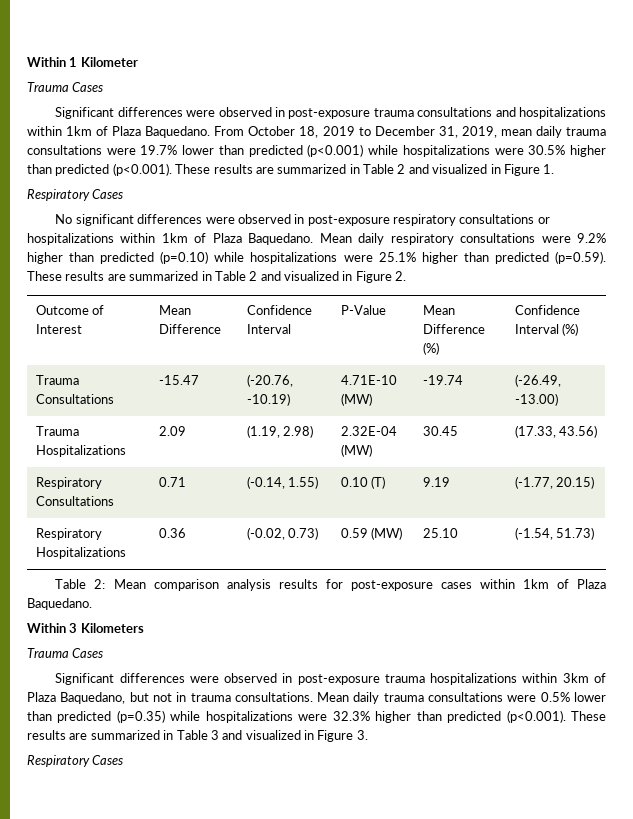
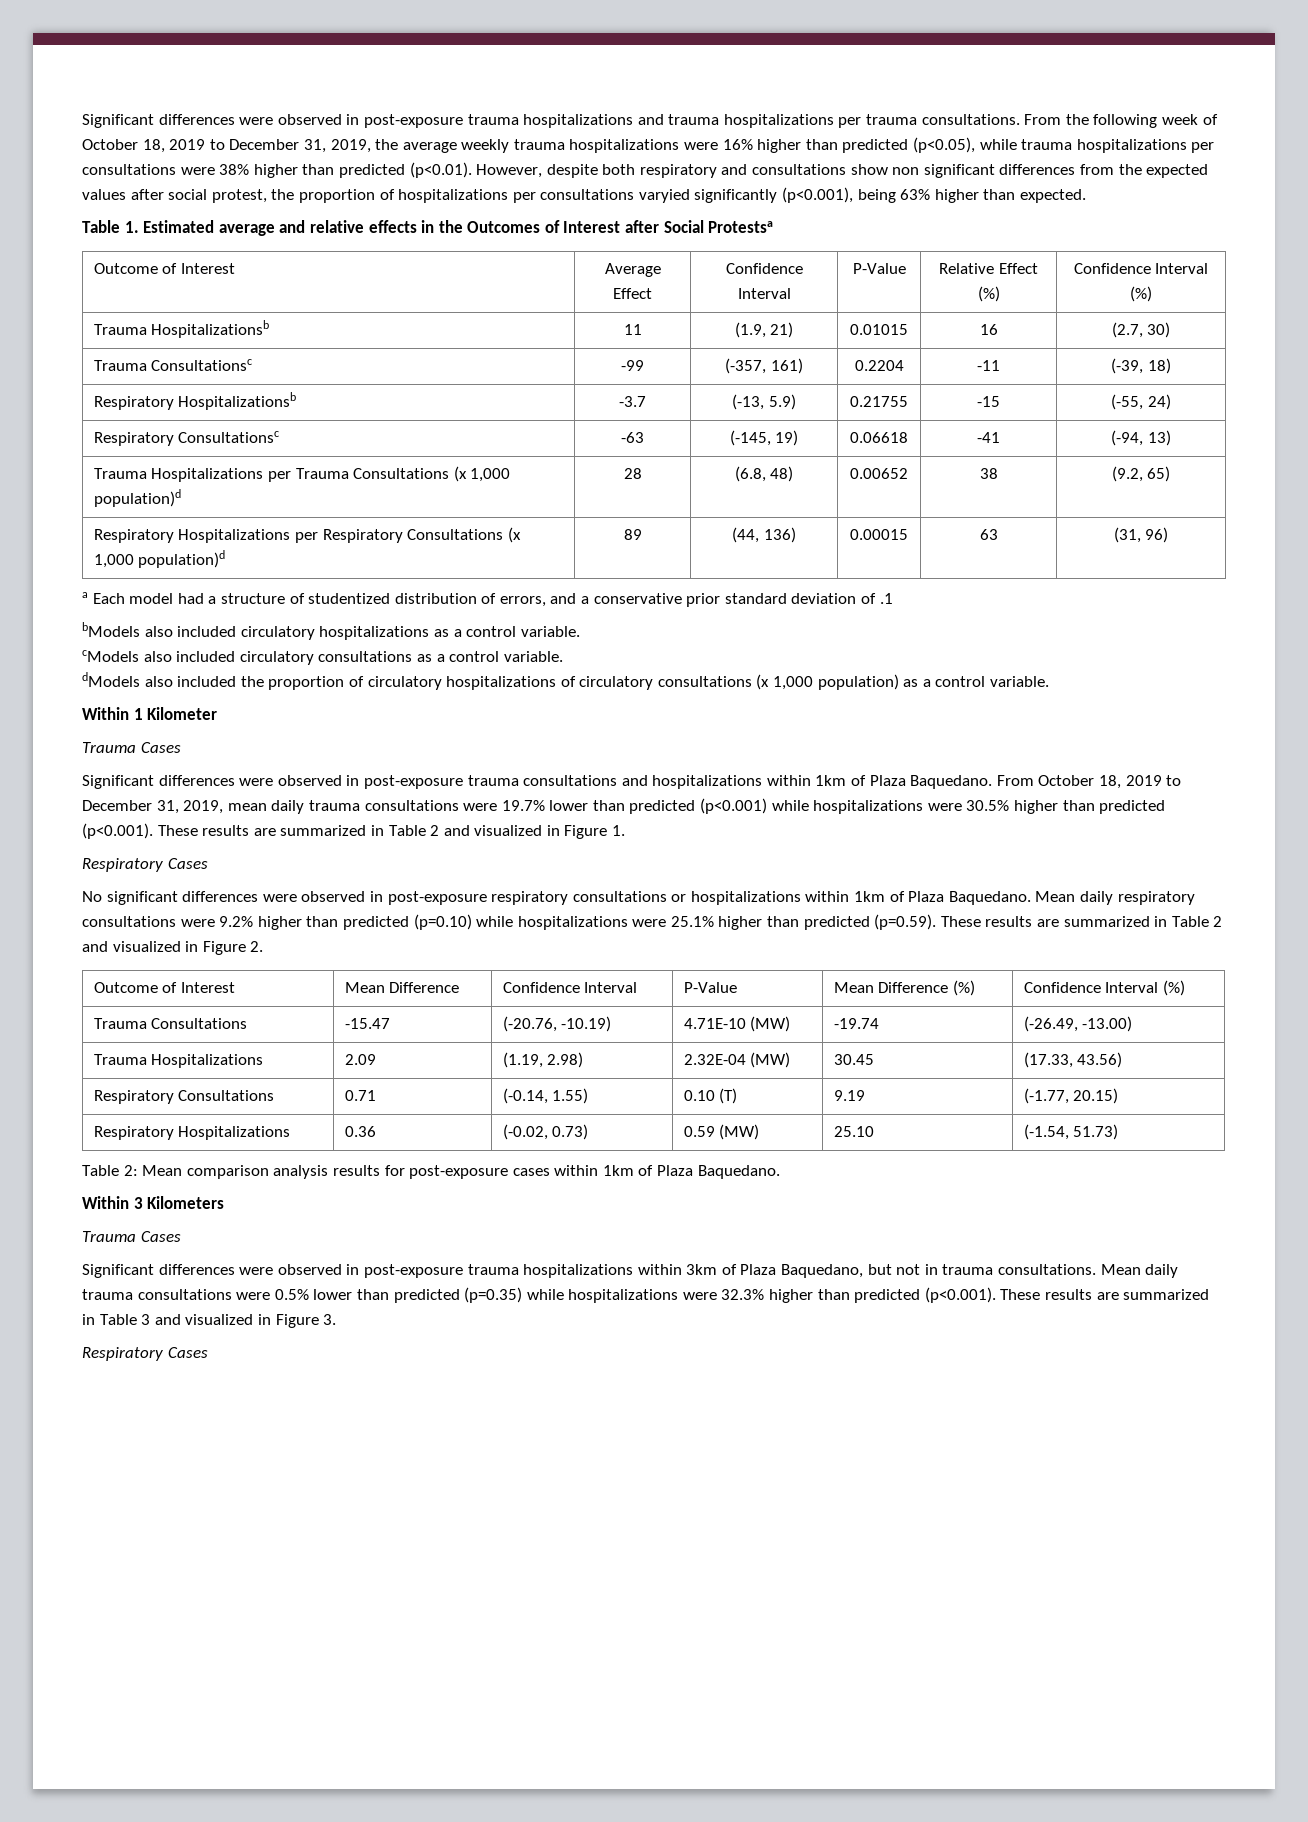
(27, 62) none -> [82,114,1218,128] [82,137,1215,153] [82,162,1209,178] [82,187,1087,203] [82,220,774,236] [93,263,236,274] [604,263,661,277] [613,288,652,299] [725,263,803,274] [737,288,791,299] [852,263,906,274] [939,263,1038,274] [977,286,1000,302] [1073,263,1209,274] [1130,286,1152,302] [93,320,270,338] [623,324,642,335] [734,322,794,338] [850,324,908,335] [979,324,998,335] [1111,322,1171,338] [93,359,253,371] [621,360,644,371] [725,358,803,374] [854,360,904,371] [977,360,1000,371] [1111,358,1171,374] [93,392,297,410] [619,396,646,407] [732,394,796,410] [850,396,908,407] [977,396,1000,407] [1111,394,1171,410] [93,431,280,446] [621,432,644,443] [729,430,799,446] [850,432,908,443] [977,432,1000,443] [1111,430,1171,446] [93,466,511,482] [93,489,181,507] [623,468,642,479] [734,466,794,482] [850,468,908,479] [979,468,998,479] [1111,466,1171,482] [93,527,521,543] [93,550,226,568] [623,529,642,540] [732,527,796,543] [850,529,908,540] [979,529,998,540] [1113,527,1169,543] [82,592,893,607] [82,622,580,640] [82,650,563,665] [82,672,1050,690] Significant differences were observed in post-exposure trauma hospitalizations and trauma hospitalizations per trauma consultations. From the following week of October 18, 2019 to December 31, 2019, the average weekly trauma hospitalizations were 16% higher than predicted (p<0.05), while trauma hospitalizations per consultations were 38% higher than predicted (p<0.01). However, despite both respiratory and consultations show non significant differences from the expected values after social protest, the proportion of hospitalizations per consultations varyied significantly (p<0.001), being 63% higher than expected. // Table 1. Estimated average and relative effects in the Outcomes of Interest after Social Protestsa // Outcome of Interest | Average Effect | Confidence Interval | P-Value | Relative Effect (%) | Confidence Interval (%) // Trauma Hospitalizationsb | 11 | (1.9, 21) | 0.01015 | 16 | (2.7, 30) // Trauma Consultationsc | -99 | (-357, 161) | 0.2204 | -11 | (-39, 18) // Respiratory Hospitalizationsb | -3.7 | (-13, 5.9) | 0.21755 | -15 | (-55, 24) // Respiratory Consultationsc | -63 | (-145, 19) | 0.06618 | -41 | (-94, 13) // Trauma Hospitalizations per Trauma Consultations (x 1,000 population)d | 28 | (6.8, 48) | 0.00652 | 38 | (9.2, 65) // Respiratory Hospitalizations per Respiratory Consultations (x 1,000 population)d | 89 | (44, 136) | 0.00015 | 63 | (31, 96) // a Each model had a structure of studentized distribution of errors, and a conservative prior standard deviation of .1 // bModels also included circulatory hospitalizations as a control variable. // cModels also included circulatory consultations as a control variable. // dModels also included the proportion of circulatory hospitalizations of circulatory consultations (x 1,000 population) as a control variable. //

